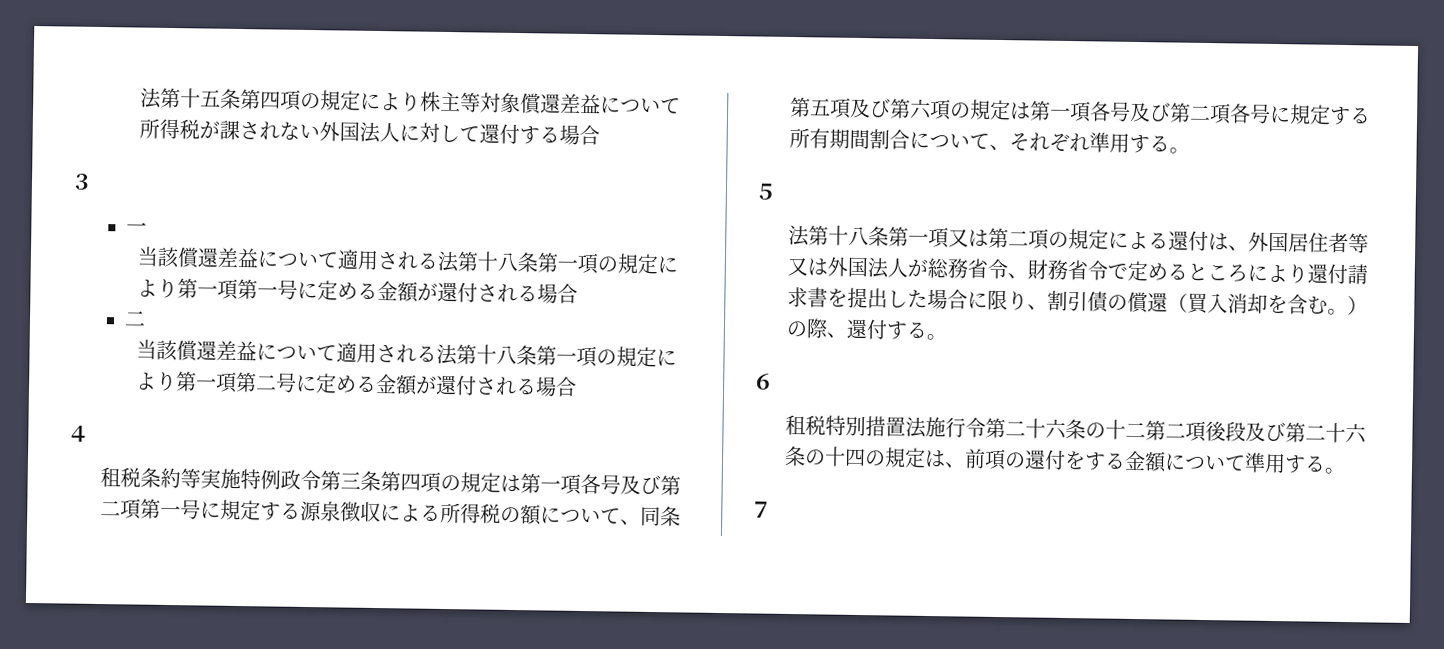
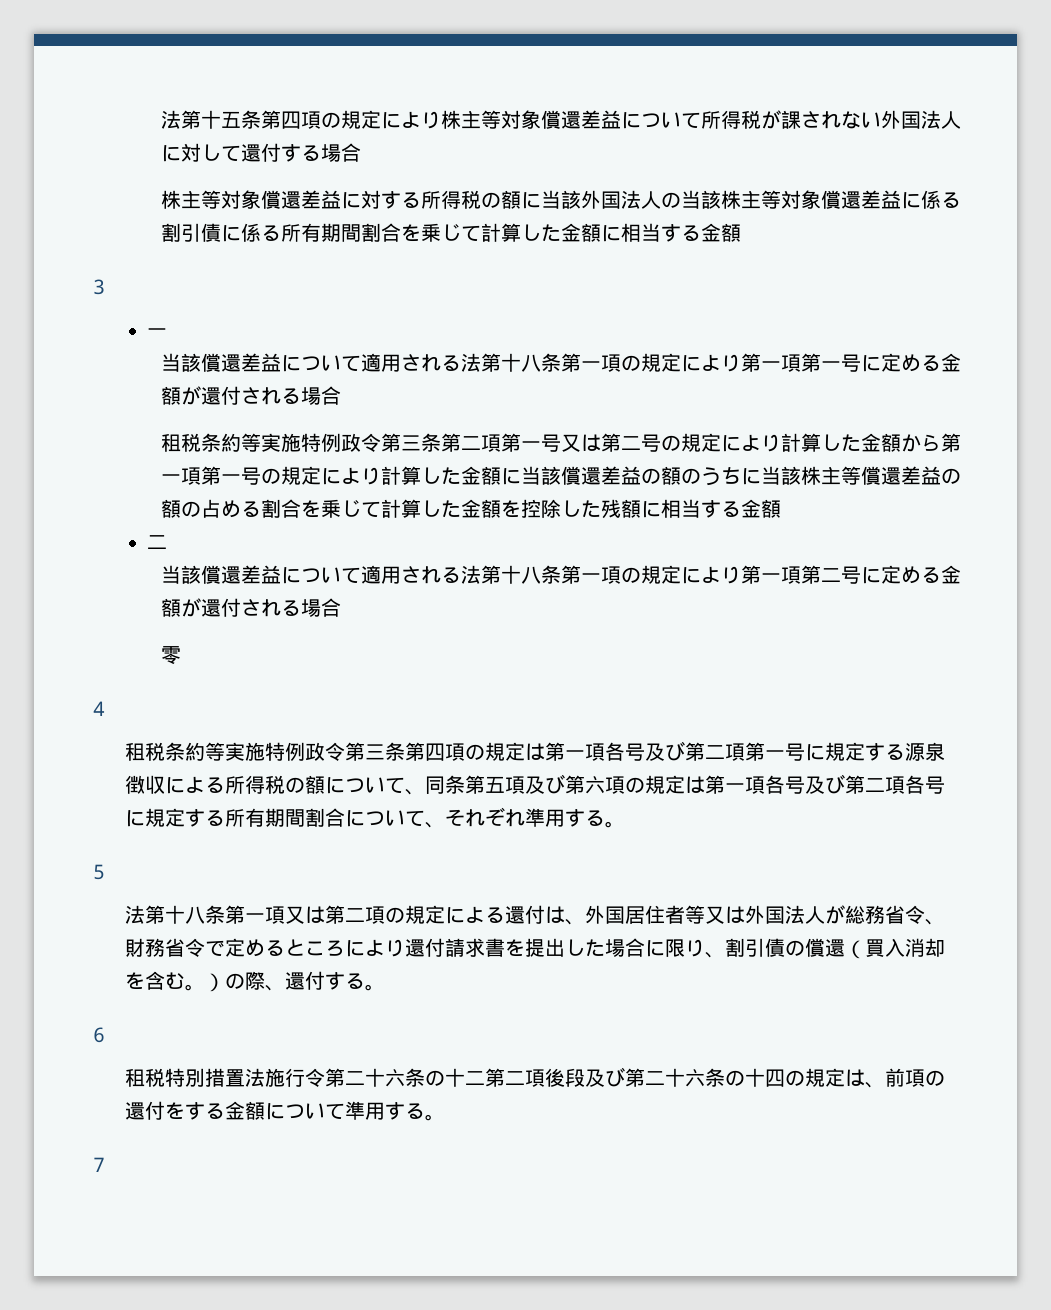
(601, 135) none -> [160,190,961,209] [160,223,741,242] // 株主等対象償還差益に対する所得税の額に当該外国法人の当該株主等対象償還差益に係る割引債に係る所有期間割合を乗じて計算した金額に相当する金額
(579, 293) none -> [160,433,961,452] [160,466,961,486] [160,499,781,519] // 租税条約等実施特例政令第三条第二項第一号又は第二号の規定により計算した金額から第一項第一号の規定により計算した金額に当該償還差益の額のうちに当該株主等償還差益の額の占める割合を乗じて計算した金額を控除した残額に相当する金額
(578, 386) none -> [160,646,181,665] // 零

